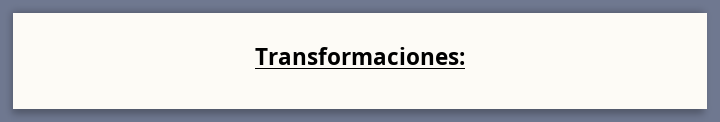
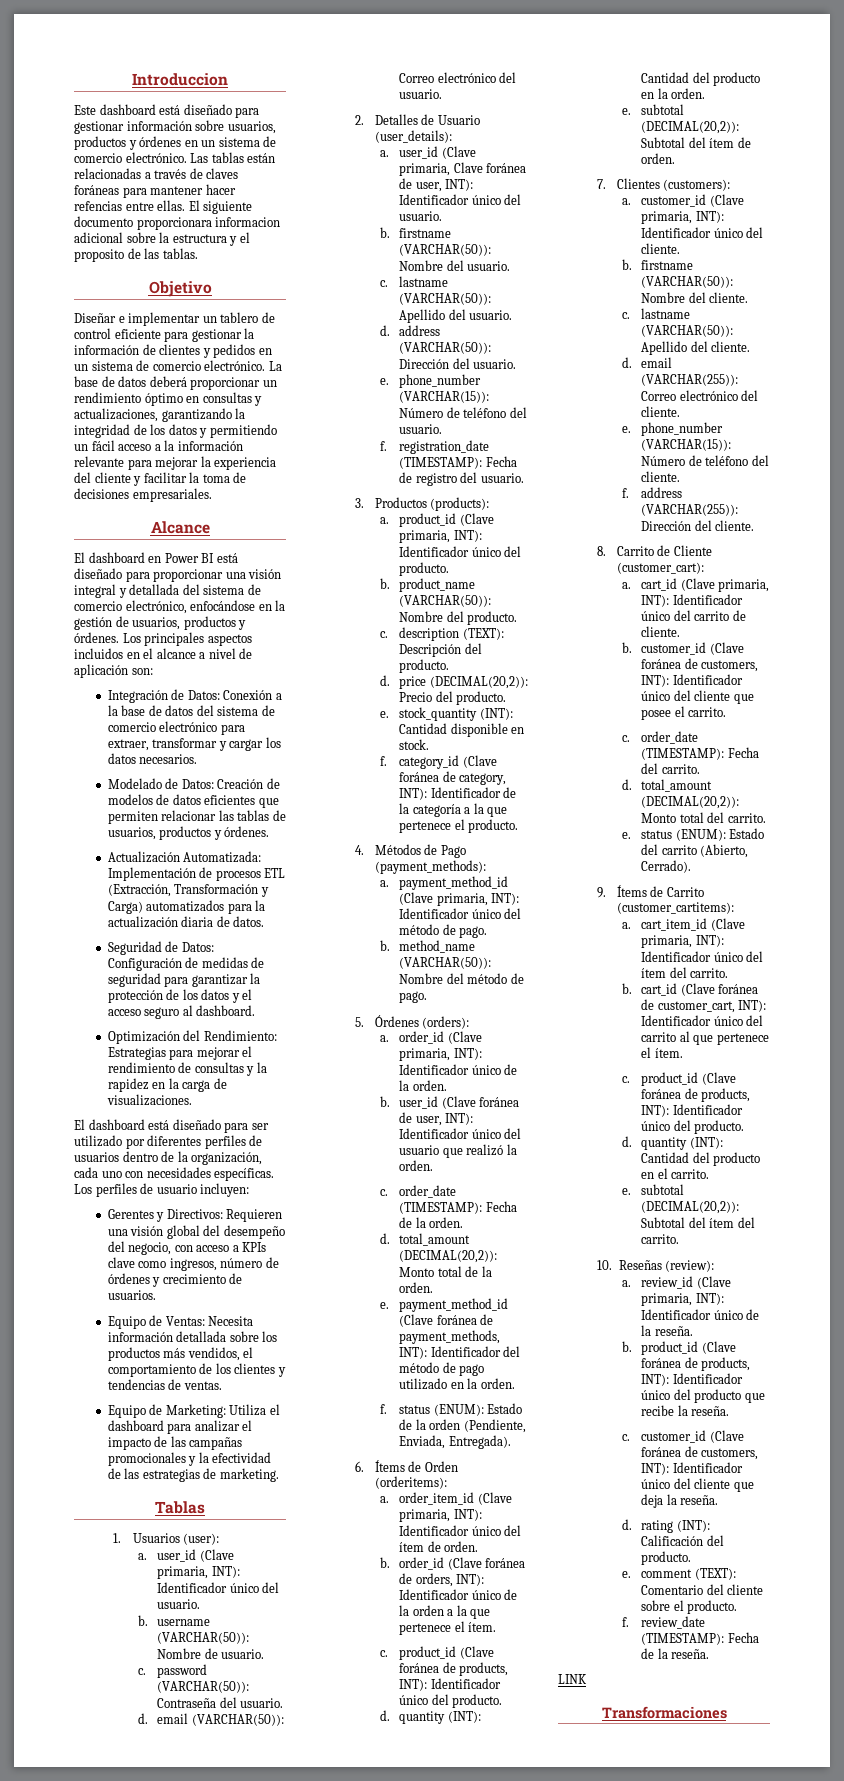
[255,47,465,65] Transformaciones: -> [132,73,228,86] [74,104,260,118] [74,120,276,134] [74,136,277,150] [74,152,276,163] [74,168,239,179] [74,184,236,198] [74,200,253,214] [74,216,281,230] [74,232,250,246] [74,248,198,262] [148,281,212,297] [74,312,275,326] [74,328,255,342] [74,344,272,358] [74,360,282,371] [74,376,277,390] [74,392,263,406] [74,408,246,422] [74,424,277,438] [74,440,243,451] [74,456,277,470] [74,472,247,486] [74,488,212,502] [150,521,210,534] [74,552,238,563] [74,568,282,582] [74,584,261,598] [74,600,286,614] [74,616,247,630] [74,632,252,646] [74,648,253,659] [74,664,153,678] [107,689,282,703] [107,705,275,716] [107,721,245,735] [107,737,281,751] [107,753,198,764] [107,778,280,789] [107,794,279,808] [107,810,286,824] [107,826,270,840] [107,851,262,863] [107,867,286,881] [107,884,269,897] [107,900,266,914] [107,916,265,928] [107,941,214,955] [107,957,265,971] [107,973,261,987] [107,989,253,1003] [107,1005,256,1019] [107,1030,277,1044] [107,1046,253,1060] [107,1062,267,1076] [107,1078,227,1092] [106,1094,192,1106] [74,1119,269,1133] [74,1135,263,1149] [74,1151,263,1165] [74,1167,275,1181] [74,1183,250,1197] [107,1209,283,1222] [107,1225,285,1239] [107,1241,267,1255] [107,1257,279,1271] [107,1273,243,1287] [107,1290,156,1300] [107,1315,254,1329] [107,1331,278,1342] [107,1347,254,1361] [107,1363,286,1377] [107,1379,222,1390] [107,1404,280,1418] [107,1420,253,1434] [107,1436,243,1450] [107,1452,272,1466] [107,1468,279,1482] [155,1501,205,1514] [113,1533,220,1545] [137,1549,234,1562] [157,1566,240,1579] [157,1582,280,1593] [157,1599,201,1609] [137,1615,211,1626] [157,1632,250,1644] [157,1648,265,1659] [137,1664,208,1678] [157,1681,250,1693] [157,1697,284,1708] [137,1713,284,1726] [399,72,517,83] [399,89,443,99] [355,114,480,125] [374,130,452,143] [379,146,476,159] [399,162,527,176] [399,178,474,192] [399,194,522,205] [399,211,443,221] [379,227,452,238] [399,244,492,256] [399,260,511,271] [379,276,449,287] [399,293,492,305] [399,309,513,323] [379,325,441,336] [399,342,492,354] [399,358,517,369] [379,374,482,388] [399,391,490,403] [399,407,527,418] [399,424,443,434] [379,440,490,454] [399,456,517,469] [399,472,524,486] [355,497,490,511] [379,513,494,527] [399,530,482,543] [399,546,522,557] [399,562,450,576] [379,578,476,592] [399,595,492,607] [399,611,518,625] [379,627,504,641] [399,643,482,657] [399,659,450,673] [379,675,528,689] [399,691,507,705] [379,707,513,721] [399,723,525,737] [399,739,430,750] [379,755,497,769] [399,771,507,785] [399,787,517,800] [399,803,508,817] [399,819,519,833] [355,844,466,858] [374,860,486,874] [379,876,509,890] [399,892,520,906] [399,908,522,919] [399,924,488,938] [379,940,476,953] [399,957,492,969] [399,973,524,984] [399,991,428,1003] [355,1015,470,1029] [379,1031,482,1044] [399,1048,482,1061] [399,1064,518,1075] [399,1080,447,1091] [379,1096,520,1109] [399,1112,474,1126] [399,1128,522,1139] [399,1144,517,1158] [399,1160,434,1171] [379,1185,457,1198] [399,1201,517,1214] [399,1217,464,1228] [379,1233,471,1246] [399,1250,498,1263] [399,1266,492,1277] [399,1282,434,1293] [379,1298,509,1312] [399,1314,494,1327] [399,1330,501,1344] [399,1346,521,1359] [399,1362,485,1376] [399,1378,515,1390] [379,1403,523,1416] [399,1419,526,1433] [399,1435,511,1449] [355,1460,458,1472] [374,1476,447,1489] [379,1492,512,1505] [399,1509,482,1522] [399,1525,522,1536] [399,1541,479,1552] [379,1557,526,1570] [399,1573,485,1587] [399,1589,518,1600] [399,1605,491,1619] [399,1621,497,1635] [379,1646,494,1660] [399,1662,509,1676] [399,1678,501,1691] [399,1694,503,1708] [379,1710,481,1724] [641,72,761,86] [641,88,706,99] [621,104,685,115] [641,121,740,134] [641,137,751,148] [641,153,676,164] [597,178,731,191] [621,194,744,207] [641,211,724,224] [641,227,764,238] [641,243,681,254] [621,259,694,270] [641,276,734,288] [641,292,749,303] [621,308,691,319] [641,325,734,337] [641,341,751,355] [621,357,673,368] [641,374,739,386] [641,390,759,401] [641,406,681,417] [621,422,724,436] [641,439,732,451] [641,455,769,466] [641,471,681,482] [621,487,683,498] [641,504,739,516] [641,520,755,531] [597,545,712,556] [616,562,704,574] [621,578,770,592] [641,594,743,607] [641,610,746,621] [641,626,681,637] [621,642,744,655] [641,658,759,672] [641,674,743,687] [641,690,754,704] [641,706,727,720] [621,731,699,744] [641,747,759,760] [641,763,700,774] [621,779,713,792] [641,796,740,809] [641,812,766,823] [621,828,765,841] [641,844,749,858] [641,860,692,873] [597,885,704,898] [616,902,734,914] [621,918,745,931] [641,935,724,948] [641,951,764,962] [641,967,729,978] [621,983,759,996] [641,999,767,1013] [641,1015,764,1026] [641,1031,769,1045] [641,1047,683,1058] [621,1072,736,1086] [641,1088,751,1102] [641,1104,743,1117] [641,1120,745,1134] [621,1136,723,1150] [641,1152,761,1166] [641,1168,710,1179] [621,1184,685,1195] [641,1201,740,1214] [641,1217,755,1228] [641,1234,680,1244] [597,1260,715,1272] [621,1276,731,1289] [641,1293,724,1306] [641,1309,760,1320] [641,1325,693,1336] [621,1341,736,1355] [641,1357,751,1371] [641,1373,743,1386] [641,1389,765,1403] [641,1405,730,1416] [621,1430,744,1443] [641,1446,759,1460] [641,1462,743,1475] [641,1478,754,1492] [641,1494,719,1508] [621,1519,710,1533] [641,1535,724,1546] [641,1551,692,1565] [621,1568,736,1580] [641,1584,764,1595] [641,1600,738,1614] [621,1616,706,1629] [641,1632,759,1645] [641,1648,710,1659] [558,1674,587,1684] [601,1706,727,1719] Introduccion // Este dashboard está diseñado para gestionar información sobre usuarios, productos y órdenes en un sistema de comercio electrónico. Las tablas están relacionadas a través de claves foráneas para mantener hacer refencias entre ellas. El siguiente documento proporcionara informacion adicional sobre la estructura y el proposito de las tablas. // Objetivo // Diseñar e implementar un tablero de control eficiente para gestionar la información de clientes y pedidos en un sistema de comercio electrónico. La base de datos deberá proporcionar un rendimiento óptimo en consultas y actualizaciones, garantizando la integridad de los datos y permitiendo un fácil acceso a la información relevante para mejorar la experiencia del cliente y facilitar la toma de decisiones empresariales. // Alcance // El dashboard en Power BI está diseñado para proporcionar una visión integral y detallada del sistema de comercio electrónico, enfocándose en la gestión de usuarios, productos y órdenes. Los principales aspectos incluidos en el alcance a nivel de aplicación son: // Integración de Datos: Conexión a la base de datos del sistema de comercio electrónico para extraer, transformar y cargar los datos necesarios. // Modelado de Datos: Creación de modelos de datos eficientes que permiten relacionar las tablas de usuarios, productos y órdenes. // Actualización Automatizada: Implementación de procesos ETL (Extracción, Transformación y Carga) automatizados para la actualización diaria de datos. // Seguridad de Datos: Configuración de medidas de seguridad para garantizar la protección de los datos y el acceso seguro al dashboard. // Optimización del Rendimiento: Estrategias para mejorar el rendimiento de consultas y la rapidez en la carga de visualizaciones. // El dashboard está diseñado para ser utilizado por diferentes perfiles de usuarios dentro de la organización, cada uno con necesidades específicas. Los perfiles de usuario incluyen: // Gerentes y Directivos: Requieren una visión global del desempeño del negocio, con acceso a KPIs clave como ingresos, número de órdenes y crecimiento de usuarios. // Equipo de Ventas: Necesita información detallada sobre los productos más vendidos, el comportamiento de los clientes y tendencias de ventas. // Equipo de Marketing: Utiliza el dashboard para analizar el impacto de las campañas promocionales y la efectividad de las estrategias de marketing. // Tablas // 1. Usuarios (user): // a. user_id (Clave primaria, INT): Identificador único del usuario. // b. username (VARCHAR(50)): Nombre de usuario. // c. password (VARCHAR(50)): Contraseña del usuario. // d. email (VARCHAR(50)): Correo electrónico del usuario. // 2. Detalles de Usuario (user_details): // a. user_id (Clave primaria, Clave foránea de user, INT): Identificador único del usuario. // b. firstname (VARCHAR(50)): Nombre del usuario. // c. lastname (VARCHAR(50)): Apellido del usuario. // d. address (VARCHAR(50)): Dirección del usuario. // e. phone_number (VARCHAR(15)): Número de teléfono del usuario. // f. registration_date (TIMESTAMP): Fecha de registro del usuario. // 3. Productos (products): // a. product_id (Clave primaria, INT): Identificador único del producto. // b. product_name (VARCHAR(50)): Nombre del producto. // c. description (TEXT): Descripción del producto. // d. price (DECIMAL(20,2)): Precio del producto. // e. stock_quantity (INT): Cantidad disponible en stock. // f. category_id (Clave foránea de category, INT): Identificador de la categoría a la que pertenece el producto. // 4. Métodos de Pago (payment_methods): // a. payment_method_id (Clave primaria, INT): Identificador único del método de pago. // b. method_name (VARCHAR(50)): Nombre del método de pago. // 5. Órdenes (orders): // a. order_id (Clave primaria, INT): Identificador único de la orden. // b. user_id (Clave foránea de user, INT): Identificador único del usuario que realizó la orden. // c. order_date (TIMESTAMP): Fecha de la orden. // d. total_amount (DECIMAL(20,2)): Monto total de la orden. // e. payment_method_id (Clave foránea de payment_methods, INT): Identificador del método de pago utilizado en la orden. // f. status (ENUM): Estado de la orden (Pendiente, Enviada, Entregada). // 6. Ítems de Orden (orderitems): // a. order_item_id (Clave primaria, INT): Identificador único del ítem de orden. // b. order_id (Clave foránea de orders, INT): Identificador único de la orden a la que pertenece el ítem. // c. product_id (Clave foránea de products, INT): Identificador único del producto. // d. quantity (INT): Cantidad del producto en la orden. // e. subtotal (DECIMAL(20,2)): Subtotal del ítem de orden. // 7. Clientes (customers): // a. customer_id (Clave primaria, INT): Identificador único del cliente. // b. firstname (VARCHAR(50)): Nombre del cliente. // c. lastname (VARCHAR(50)): Apellido del cliente. // d. email (VARCHAR(255)): Correo electrónico del cliente. // e. phone_number (VARCHAR(15)): Número de teléfono del cliente. // f. address (VARCHAR(255)): Dirección del cliente. // 8. Carrito de Cliente (customer_cart): // a. cart_id (Clave primaria, INT): Identificador único del carrito de cliente. // b. customer_id (Clave foránea de customers, INT): Identificador único del cliente que posee el carrito. // c. order_date (TIMESTAMP): Fecha del carrito. // d. total_amount (DECIMAL(20,2)): Monto total del carrito. // e. status (ENUM): Estado del carrito (Abierto, Cerrado). // 9. Ítems de Carrito (customer_cartitems): // a. cart_item_id (Clave primaria, INT): Identificador único del ítem del carrito. // b. cart_id (Clave foránea de customer_cart, INT): Identificador único del carrito al que pertenece el ítem. // c. product_id (Clave foránea de products, INT): Identificador único del producto. // d. quantity (INT): Cantidad del producto en el carrito. // e. subtotal (DECIMAL(20,2)): Subtotal del ítem del carrito. // 10. Reseñas (review): // a. review_id (Clave primaria, INT): Identificador único de la reseña. // b. product_id (Clave foránea de products, INT): Identificador único del producto que recibe la reseña. // c. customer_id (Clave foránea de customers, INT): Identificador único del cliente que deja la reseña. // d. rating (INT): Calificación del producto. // e. comment (TEXT): Comentario del cliente sobre el producto. // f. review_date (TIMESTAMP): Fecha de la reseña. // LINK // Transformaciones

